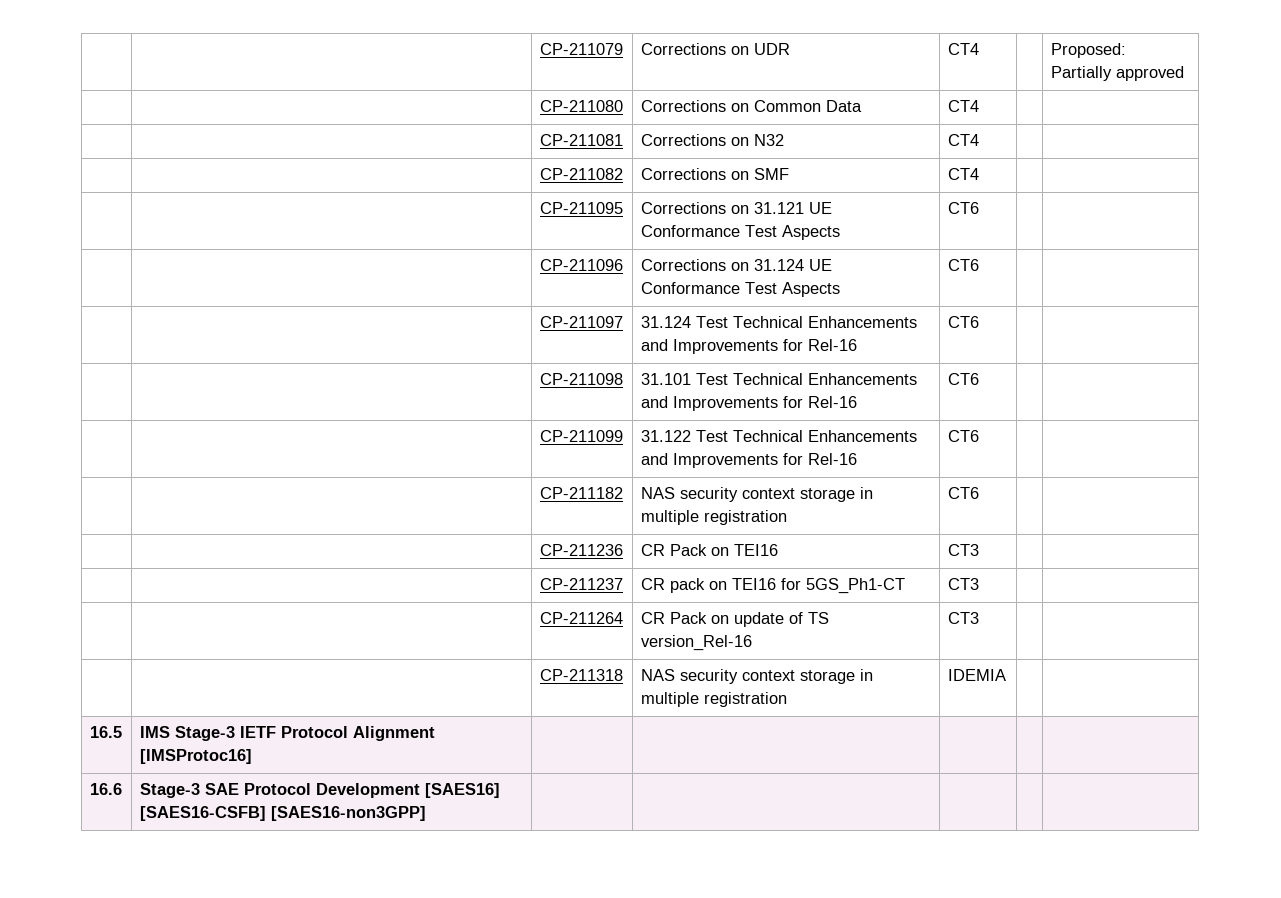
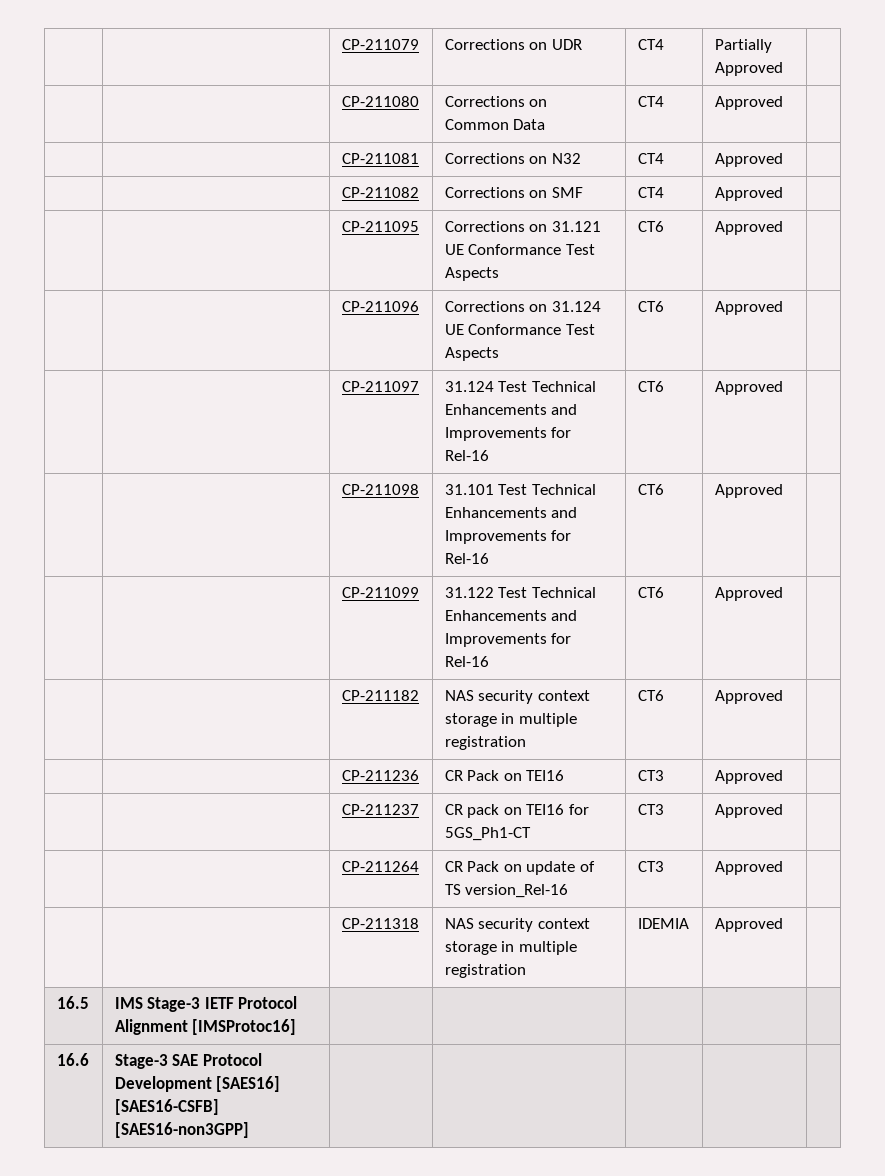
[1050,43,1126,58] [1050,66,1184,81] | Proposed: Partially approved -> [714,39,772,53] [714,62,783,76] Partially Approved |
(979, 106) none -> [714,96,783,110] Approved
(979, 140) none -> [714,153,783,167] Approved
(979, 174) none -> [714,187,783,201] Approved
(979, 208) none -> [714,221,783,235] Approved
(979, 265) none -> [714,301,783,315] Approved
(979, 322) none -> [714,381,783,395] Approved
(979, 379) none -> [714,484,783,498] Approved
(979, 436) none -> [714,587,783,601] Approved
(979, 493) none -> [714,690,783,704] Approved
(979, 550) none -> [714,770,783,784] Approved
(979, 584) none -> [714,804,783,818] Approved
(979, 618) none -> [714,861,783,875] Approved
(1006, 675) none -> [714,918,783,932] Approved

